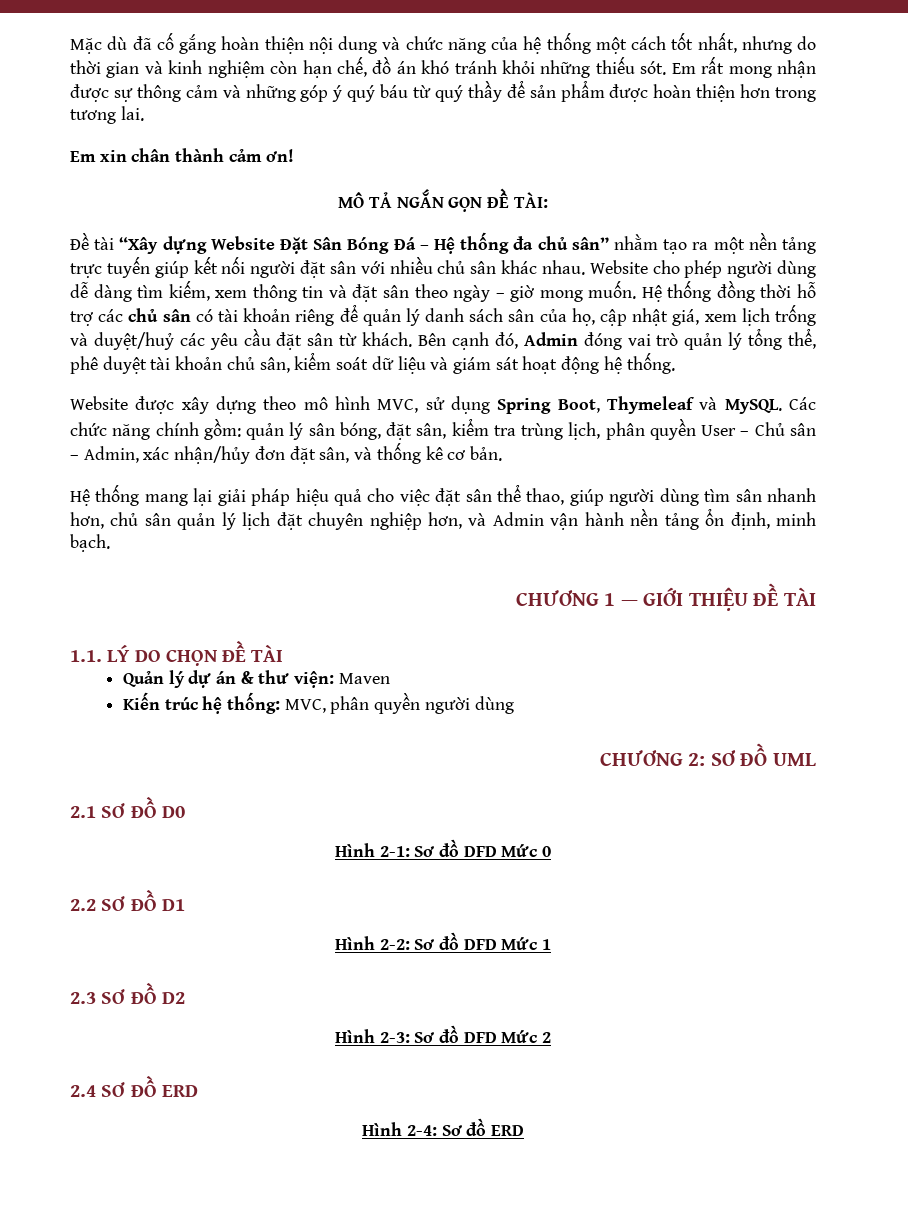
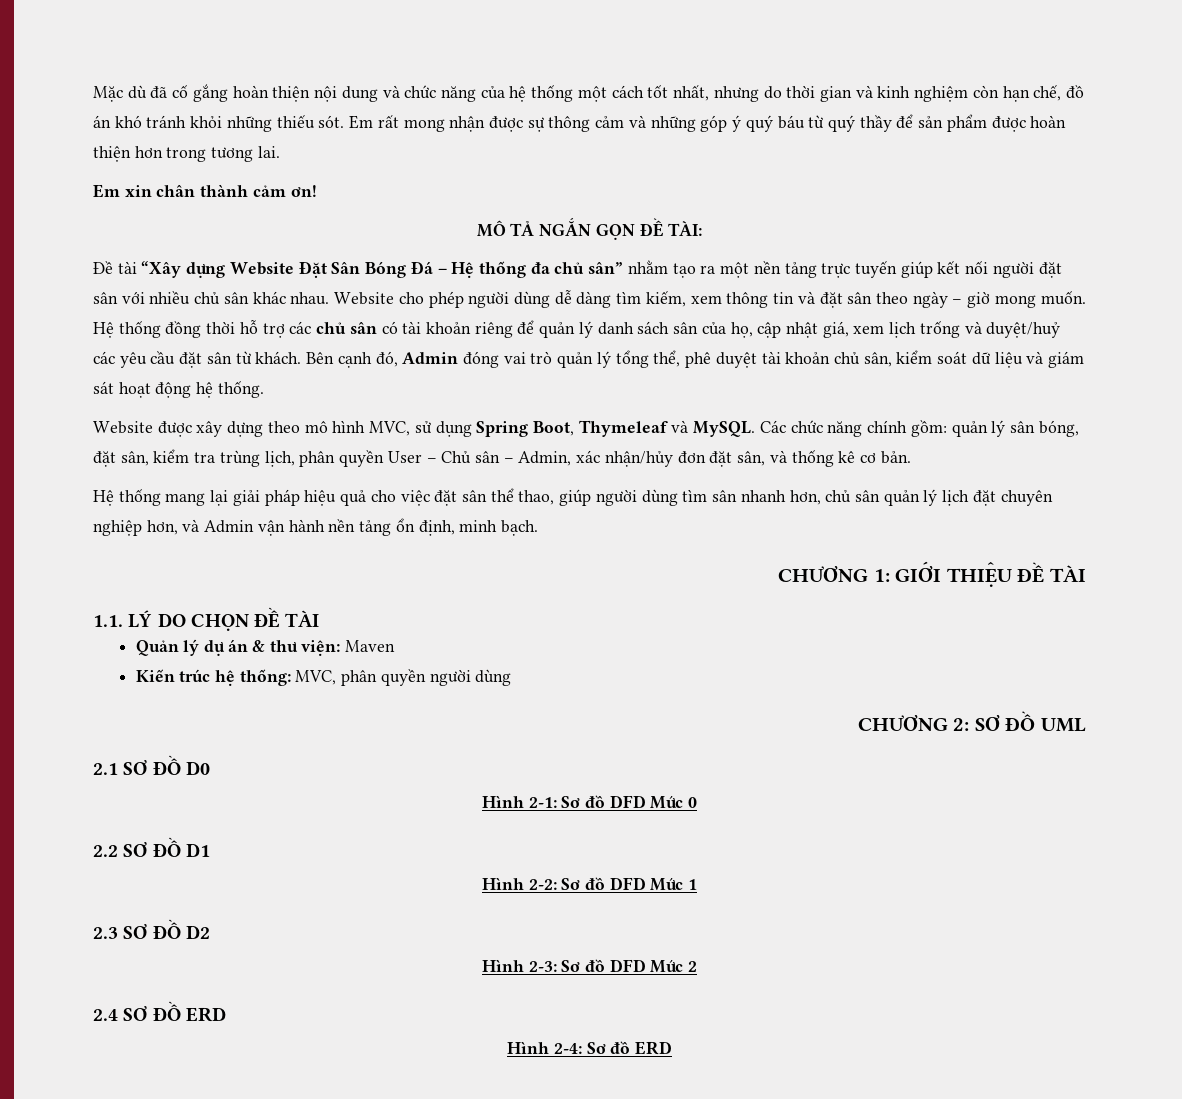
[604,593,638,606] 1 — -> [873,569,890,582] 1:

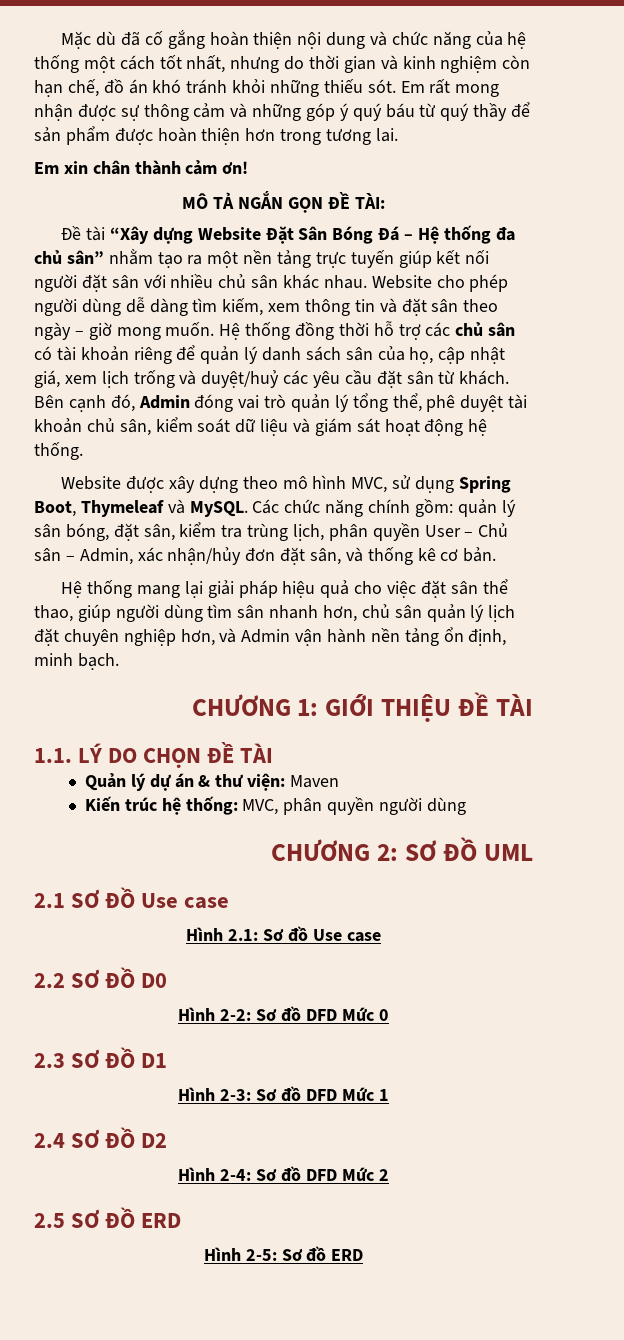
[185,761,210,775] [481,795,698,809] D0 // Hình 2-1: Sơ đồ DFD Mức 0 -> [141,893,230,909] [186,926,381,942] Use case // Hình 2.1: Sơ đồ Use case
[185,843,210,857] D1 -> [141,973,168,988] D0
[688,879,698,890] 1 -> [378,1009,389,1021] 0
[185,925,210,939] D2 -> [141,1053,168,1068] D1
(684, 966) none -> [378,1089,389,1101] [34,1127,168,1148] [178,1166,374,1181] 1 // 2.4 SƠ ĐỒ D2 // Hình 2-4: Sơ đồ DFD Mức
[93,1009,118,1021] 2.4 -> [34,1213,65,1228] 2.5
[553,1043,582,1054] 2-4: -> [245,1249,277,1261] 2-5:

